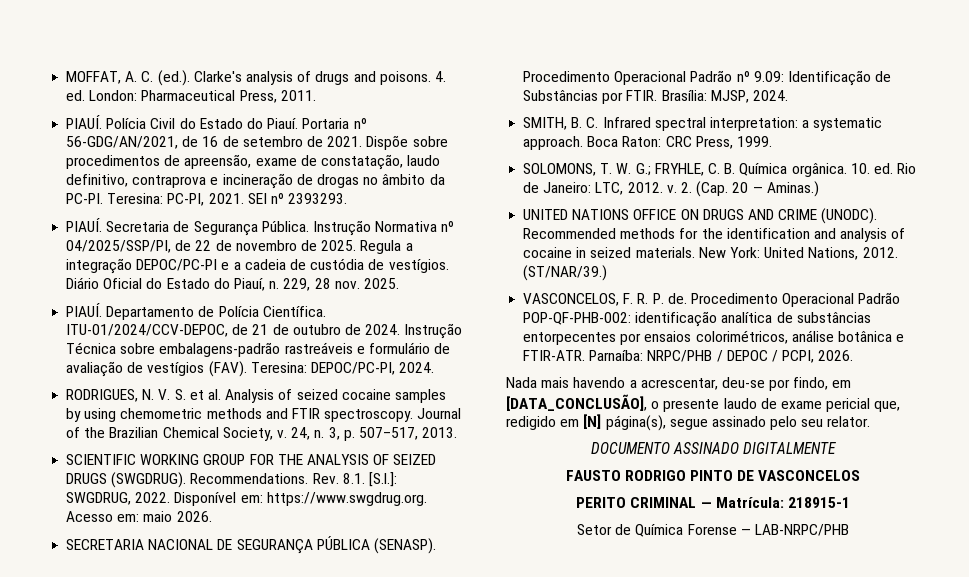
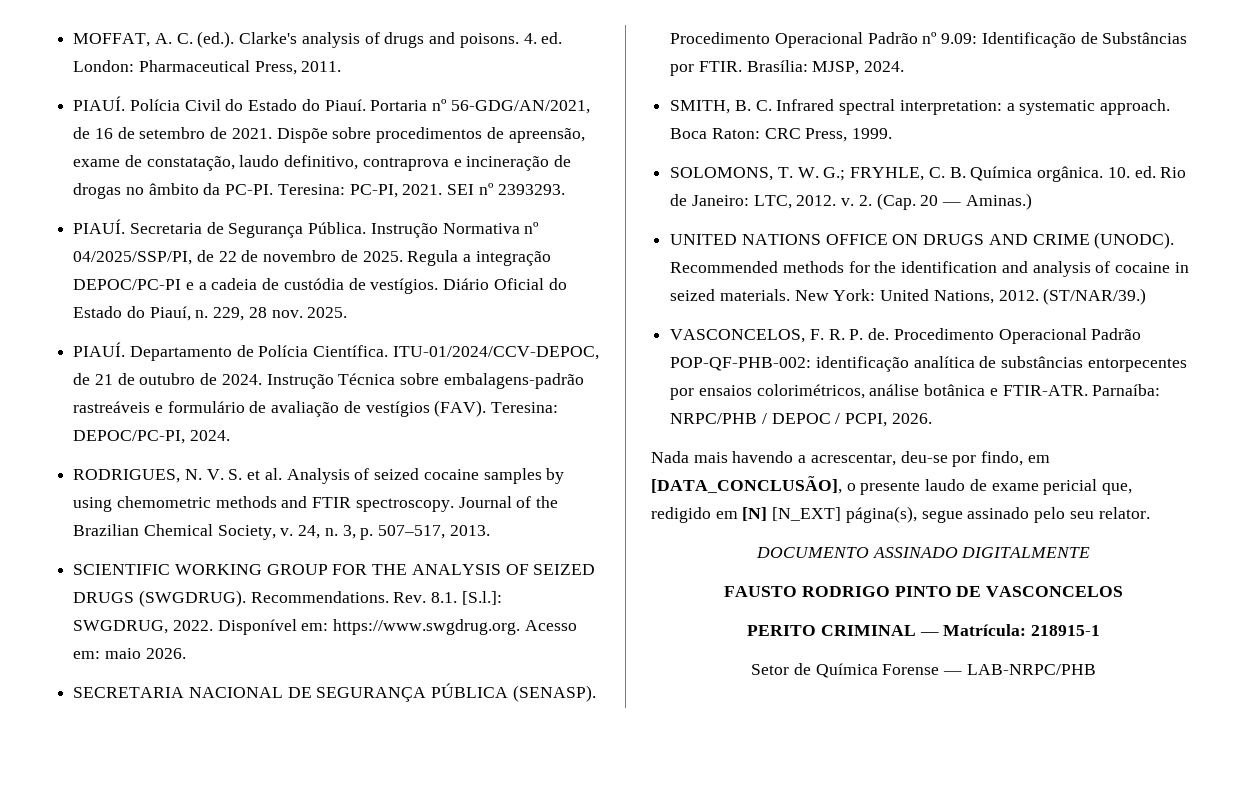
(602, 421) none -> [772,507,842,521] [N_EXT]

